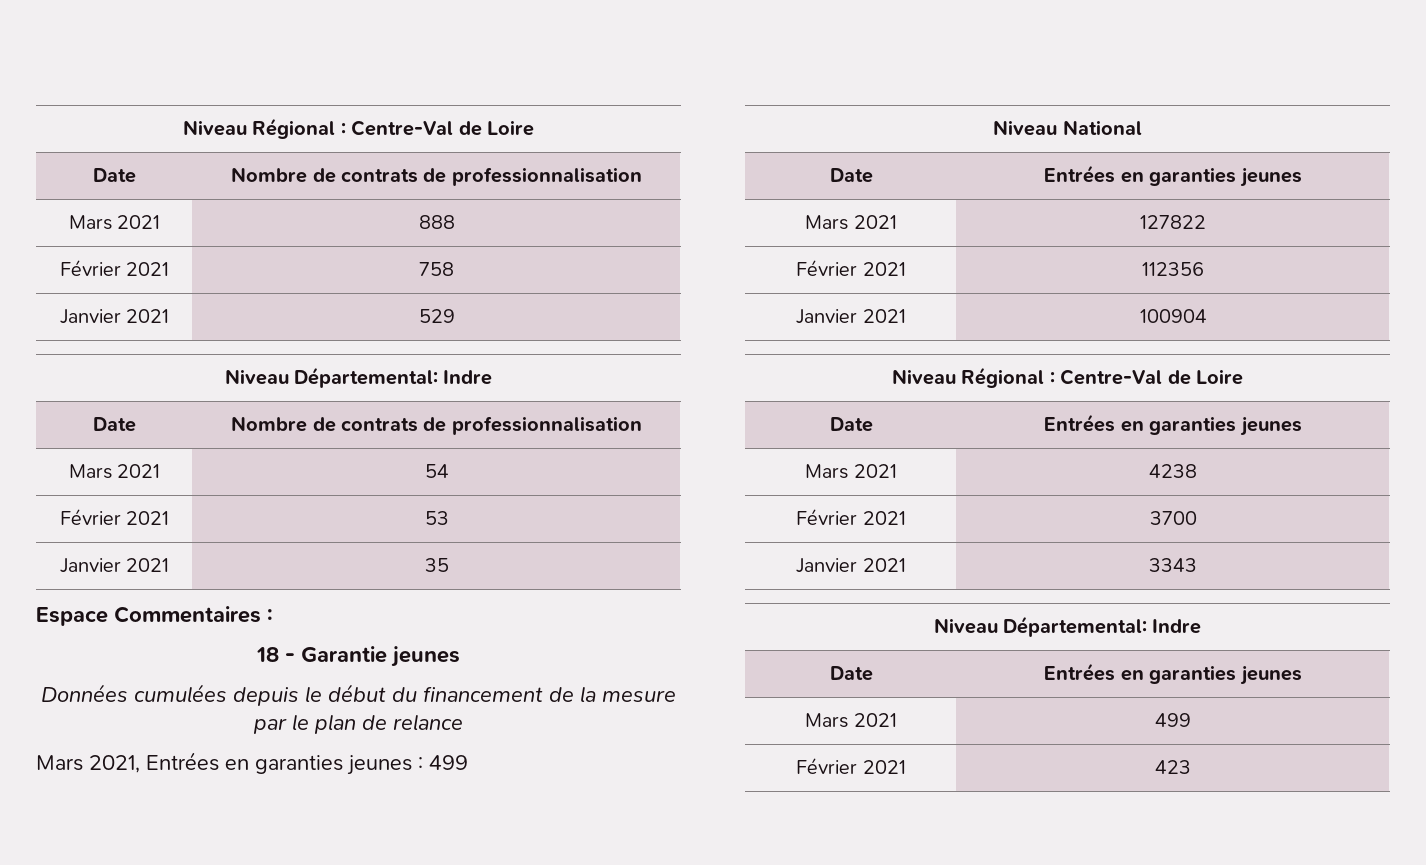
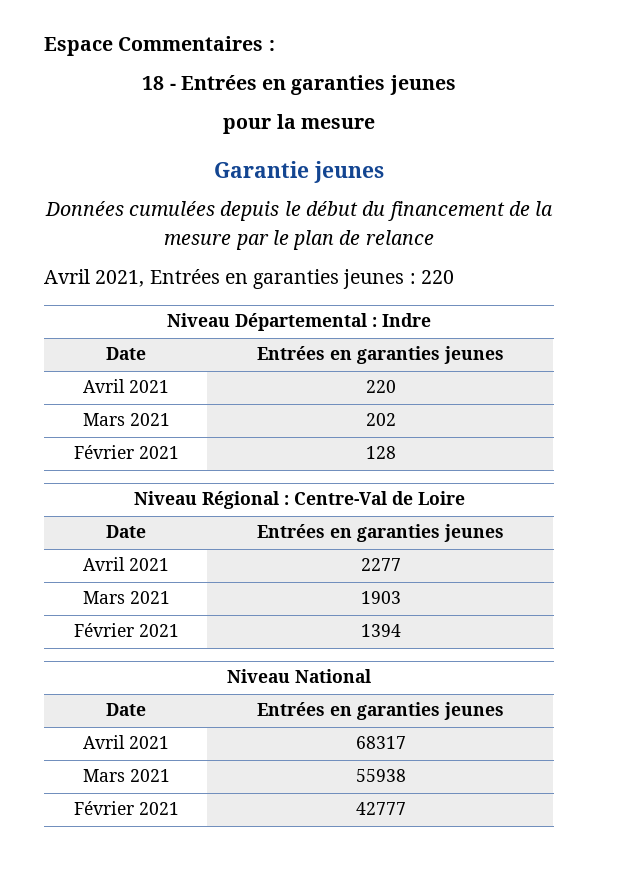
[182,118,534,139] [93,168,136,183] [231,167,642,186] [68,215,161,230] [418,215,455,229] [59,260,170,276] [419,262,454,276] [59,309,170,324] [418,309,455,323] [224,367,493,388] [93,417,136,432] [231,416,642,435] [68,464,161,479] [424,464,449,478] [59,509,170,525] [424,511,449,525] [59,558,170,573] [424,558,449,572] Niveau Régional : Centre-Val de Loire // Date | Nombre de contrats de professionnalisation // Mars 2021 | 888 // Février 2021 | 758 // Janvier 2021 | 529 // Niveau Départemental: Indre // Date | Nombre de contrats de professionnalisation // Mars 2021 | 54 // Février 2021 | 53 // Janvier 2021 | 35 // -> (44, 46) none
(295, 657) none -> [180,75,456,95] [223,114,375,134] Entrées en garanties jeunes // pour la mesure //
[36,755,83,771] Mars -> [44,269,90,284] Avril
[429,755,468,770] [993,120,1142,136] [829,168,873,183] [1044,165,1302,187] [805,215,897,230] [1140,215,1206,229] [796,260,906,276] [1142,262,1204,276] [796,309,906,324] [1139,309,1207,323] 499 // Niveau National // Date | Entrées en garanties jeunes // Mars 2021 | 127822 // Février 2021 | 112356 // Janvier 2021 | 100904 -> [420,270,454,284] [167,313,431,331] [106,347,146,360] [257,346,504,364] [83,379,169,393] [365,380,396,393] [82,413,170,426] [365,413,396,426] [73,445,179,459] [365,446,396,459] 220 // Niveau Départemental : Indre // Date | Entrées en garanties jeunes // Avril 2021 | 220 // Mars 2021 | 202 // Février 2021 | 128
[805,464,897,479] [1149,464,1197,478] [796,509,906,525] [1149,511,1197,525] [796,558,906,573] [1149,558,1197,572] [933,616,1202,637] [829,666,873,681] [1044,663,1302,685] [805,713,897,728] [1155,713,1191,727] [796,758,906,774] [1155,760,1191,774] // Mars 2021 | 4238 // Février 2021 | 3700 // Janvier 2021 | 3343 // Niveau Départemental: Indre // Date | Entrées en garanties jeunes // Mars 2021 | 499 // Février 2021 | 423 -> [83,557,169,571] [360,558,401,571] [82,591,170,604] [360,591,401,604] [73,623,179,637] [360,624,401,637] [227,669,371,683] [106,703,146,716] [257,702,504,720] [83,735,169,749] [355,736,406,749] [82,769,170,782] [355,769,406,782] [73,801,179,815] [355,802,406,815] // Avril 2021 | 2277 // Mars 2021 | 1903 // Février 2021 | 1394 // Niveau National // Date | Entrées en garanties jeunes // Avril 2021 | 68317 // Mars 2021 | 55938 // Février 2021 | 42777

